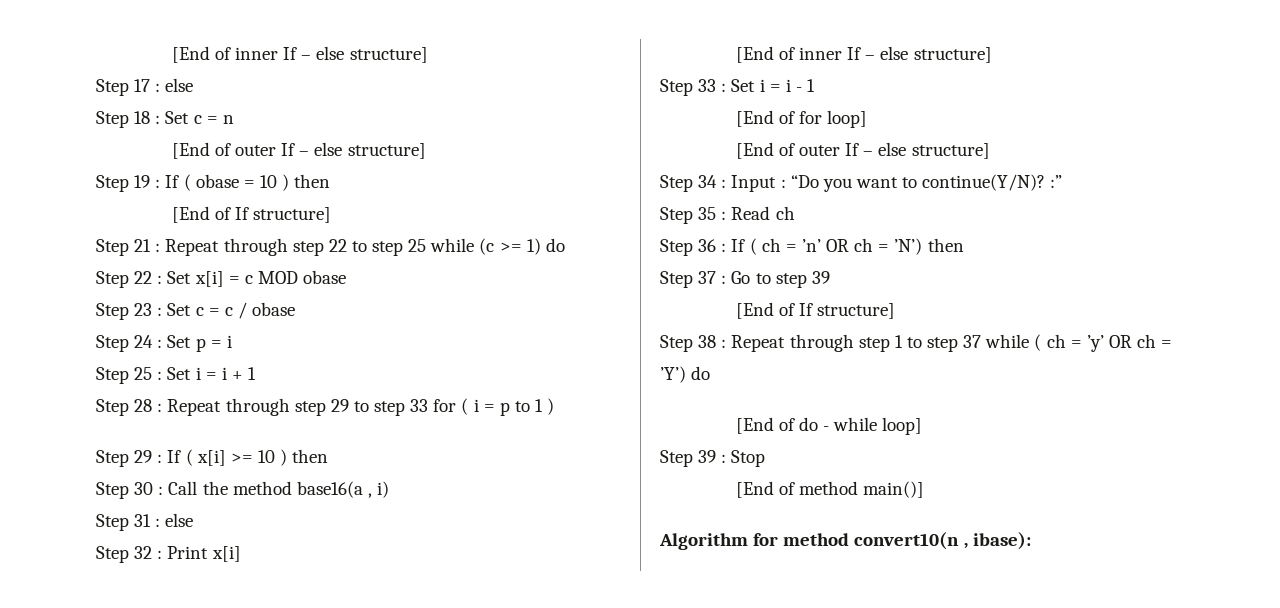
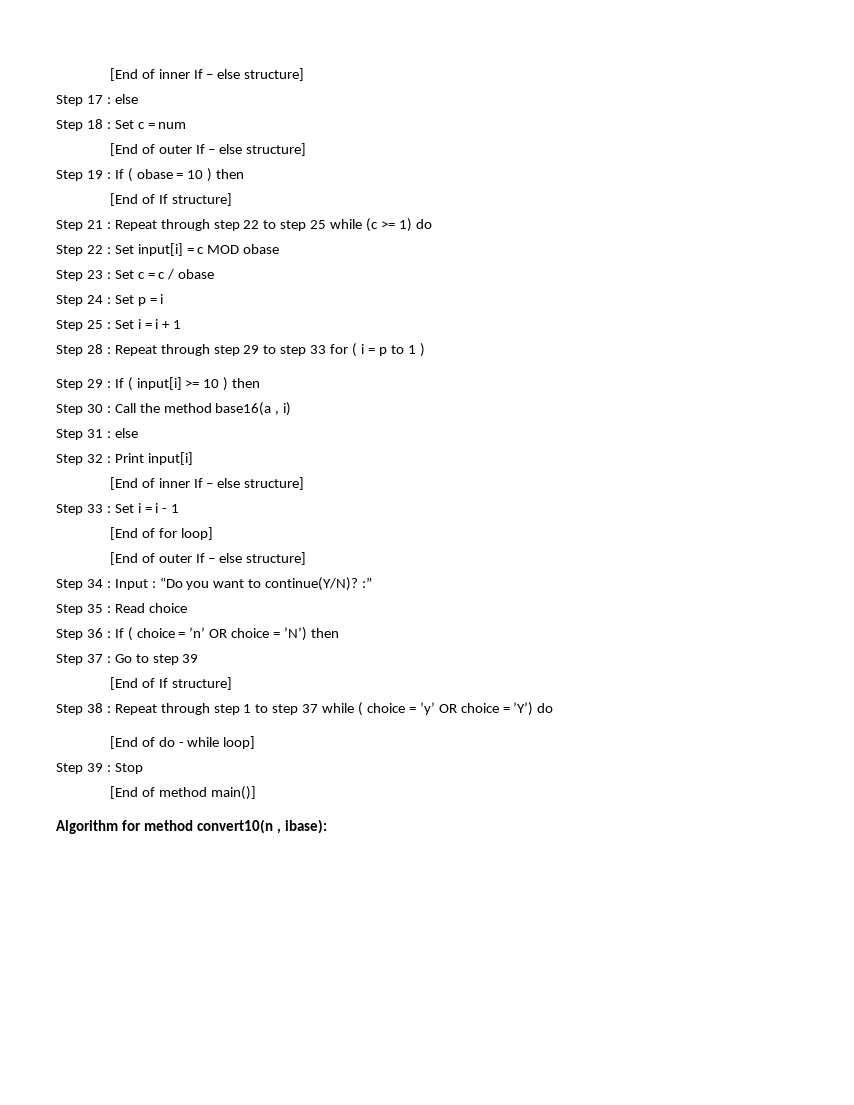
[222,115,234,124] n -> [158,122,187,129] num
[194,271,224,287] x[i] -> [137,243,183,256] input[i]
[196,450,226,466] x[i] -> [136,377,182,390] input[i]
[211,546,241,562] x[i] -> [147,452,193,465] input[i]
[775,206,795,220] ch -> [148,603,187,613] choice
[761,238,781,252] ch -> [136,628,175,638] choice
[854,238,874,252] ch -> [231,628,270,638] choice
[1046,334,1066,348] ch -> [366,703,405,713] choice
[1137,334,1157,348] ch -> [460,703,499,713] choice

